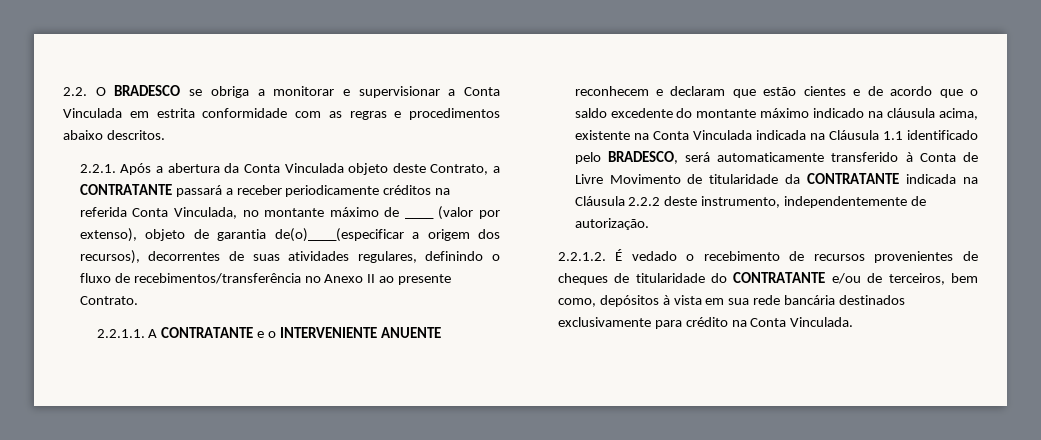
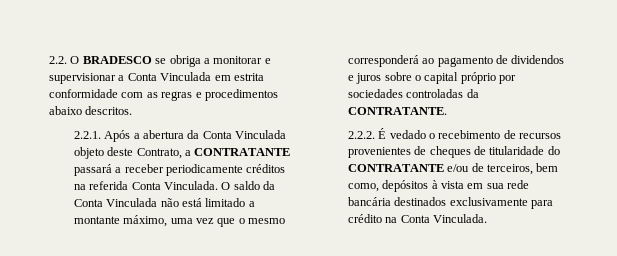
[173,207,400,219] [404,206,501,220] [79,228,500,242] [79,250,501,264] [79,273,452,285] [79,296,138,305] [96,327,442,338] [574,86,978,98] [574,108,978,120] [574,130,978,140] [574,151,978,164] [574,173,978,184] [574,196,927,208] [574,218,649,230] [557,252,606,261] Vinculada, no montante máximo de ____ (valor por extenso), objeto de garantia de(o)____(especificar a origem dos recursos), decorrentes de suas atividades regulares, definindo o fluxo de recebimentos/transferência no Anexo II ao presente Contrato. // 2.2.1.1. A CONTRATANTE e o INTERVENIENTE ANUENTE reconhecem e declaram que estão cientes e de acordo que o saldo excedente do montante máximo indicado na cláusula acima, existente na Conta Vinculada indicada na Cláusula 1.1 identificado pelo BRADESCO, será automaticamente transferido à Conta de Livre Movimento de titularidade da CONTRATANTE indicada na Cláusula 2.2.2 deste instrumento, independentemente de autorização. // 2.2.1.2. -> [163,181,276,190] [73,198,255,207] [73,215,286,227] [347,55,565,67] [347,72,517,84] [347,89,479,98] [347,107,447,115] [347,131,375,139] Vinculada. O saldo da Conta Vinculada não está limitado a montante máximo, uma vez que o mesmo corresponderá ao pagamento de dividendos e juros sobre o capital próprio por sociedades controladas da CONTRATANTE. // 2.2.2.

